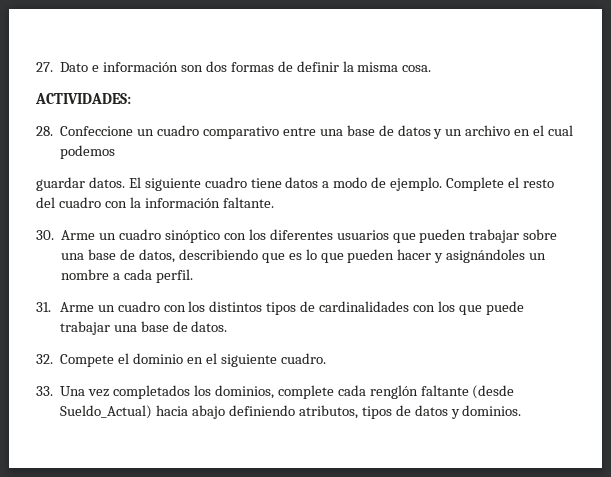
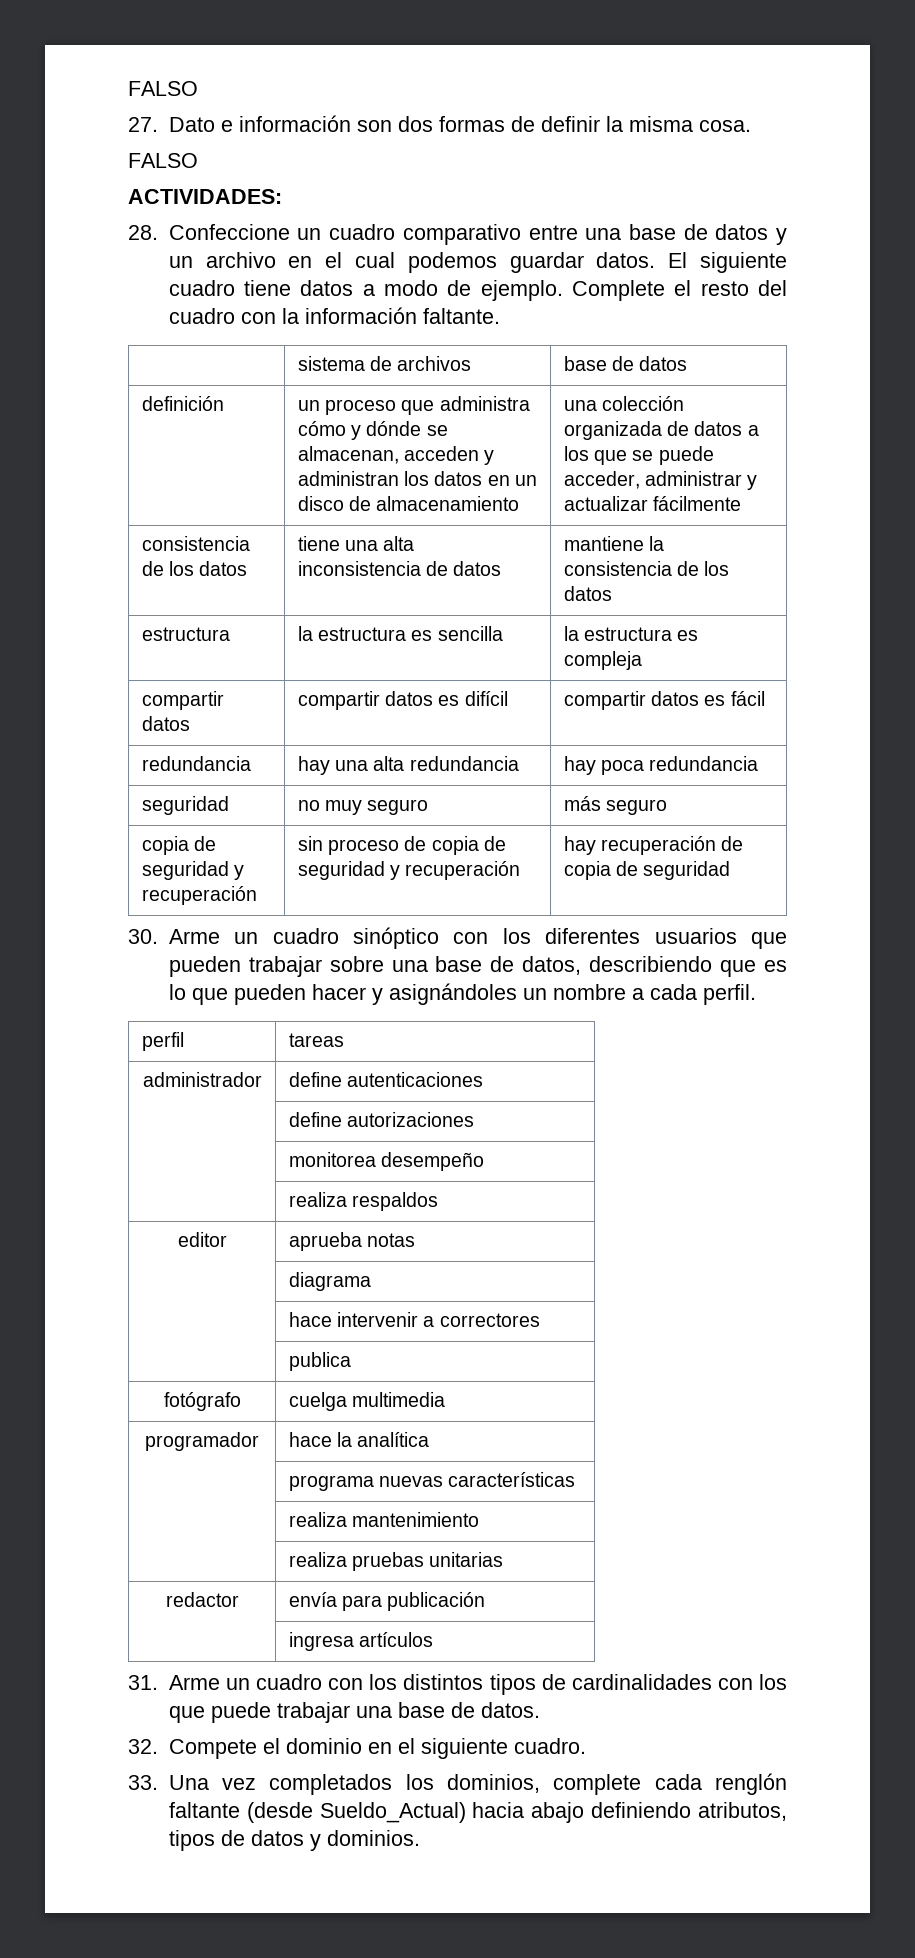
(36, 67) none -> [128,81,198,96] FALSO //
(432, 68) none -> [128,153,198,168] // FALSO
(116, 152) // -> (497, 262) none
(274, 202) none -> [297,356,472,371] [563,356,688,371] [141,396,224,411] [297,396,530,415] [297,421,448,440] [297,446,495,465] [297,471,537,486] [297,496,520,511] [563,396,685,411] [563,421,759,440] [563,446,714,465] [563,471,758,490] [563,496,742,511] [141,536,250,551] [141,561,248,576] [297,536,415,551] [297,561,502,576] [563,536,665,551] [563,561,730,576] [563,586,612,601] [141,627,230,641] [297,626,503,641] [563,626,699,641] [563,651,642,670] [141,691,224,710] [141,716,190,731] [297,691,508,710] [563,691,765,710] [141,756,251,771] [297,756,519,775] [563,756,759,775] [141,796,229,815] [297,799,429,815] [563,796,668,815] [141,836,217,855] [141,861,245,880] [141,886,257,905] [297,836,506,855] [297,861,521,880] [563,836,744,855] [563,861,731,880] // | sistema de archivos | base de datos // definición | un proceso que administra cómo y dónde se almacenan, acceden y administran los datos en un disco de almacenamiento | una colección organizada de datos a los que se puede acceder, administrar y actualizar fácilmente // consistencia de los datos | tiene una alta inconsistencia de datos | mantiene la consistencia de los datos // estructura | la estructura es sencilla | la estructura es compleja // compartir datos | compartir datos es difícil | compartir datos es fácil // redundancia | hay una alta redundancia | hay poca redundancia // seguridad | no muy seguro | más seguro // copia de seguridad y recuperación | sin proceso de copia de seguridad y recuperación | hay recuperación de copia de seguridad
(193, 276) none -> [141,1032,184,1051] [288,1033,344,1047] [142,1072,262,1087] [288,1072,484,1087] [288,1112,475,1127] [288,1152,485,1171] [288,1192,439,1211] [177,1232,227,1247] [288,1232,416,1251] [288,1272,371,1291] [288,1312,540,1327] [288,1352,351,1371] [163,1392,241,1411] [288,1392,446,1411] [145,1432,259,1451] [288,1432,430,1447] [288,1472,576,1491] [288,1512,480,1527] [288,1552,504,1571] [165,1592,239,1607] [288,1592,486,1611] [288,1632,434,1651] // perfil | tareas // administrador | define autenticaciones // | define autorizaciones // | monitorea desempeño // | realiza respaldos // editor | aprueba notas // | diagrama // | hace intervenir a correctores // | publica // fotógrafo | cuelga multimedia // programador | hace la analítica // | programa nuevas características // | realiza mantenimiento // | realiza pruebas unitarias // redactor | envía para publicación // | ingresa artículos

